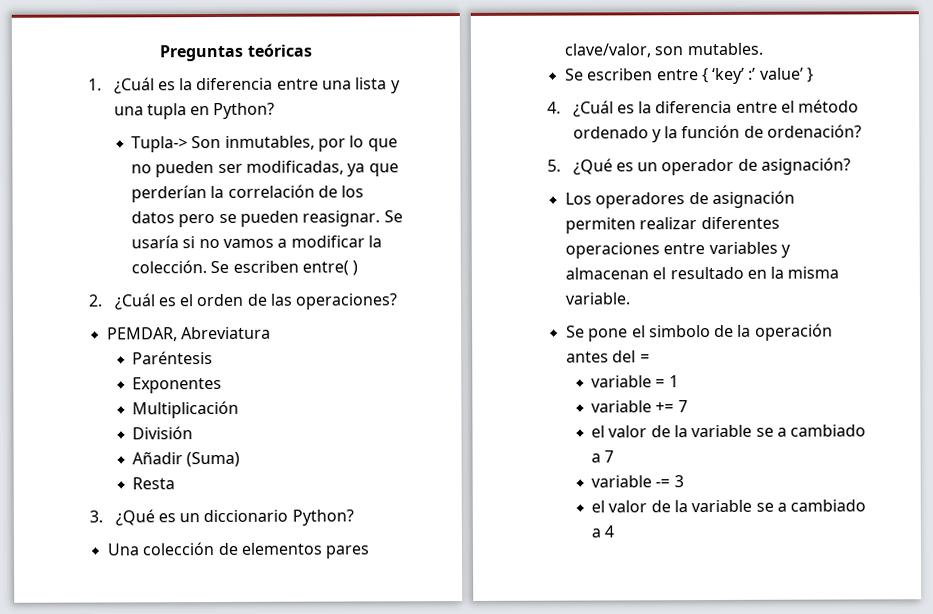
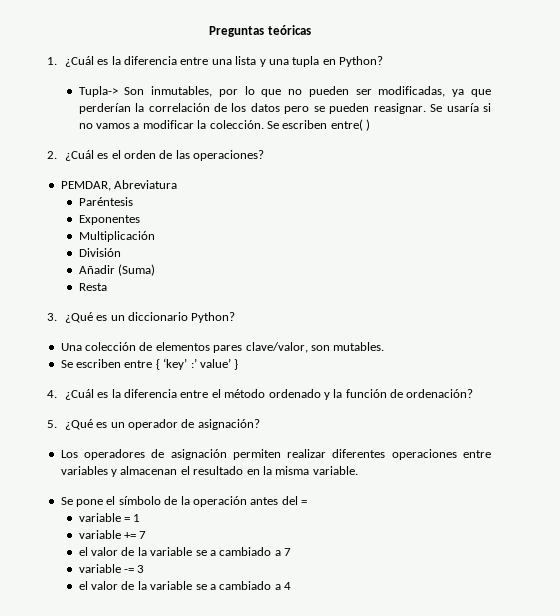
[648,325,711,338] simbolo -> [118,496,161,505] símbolo

